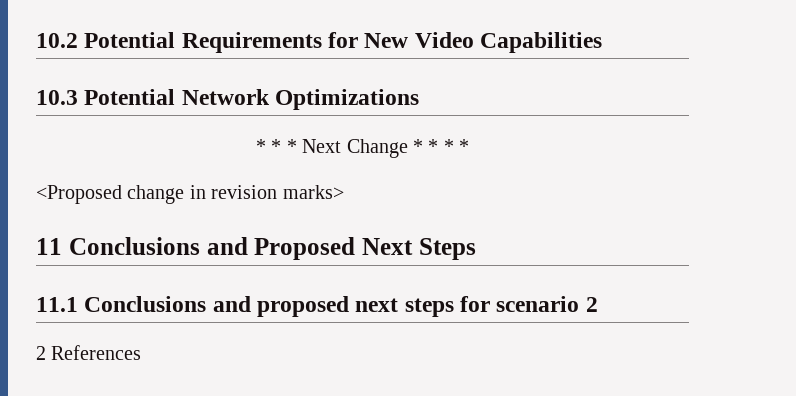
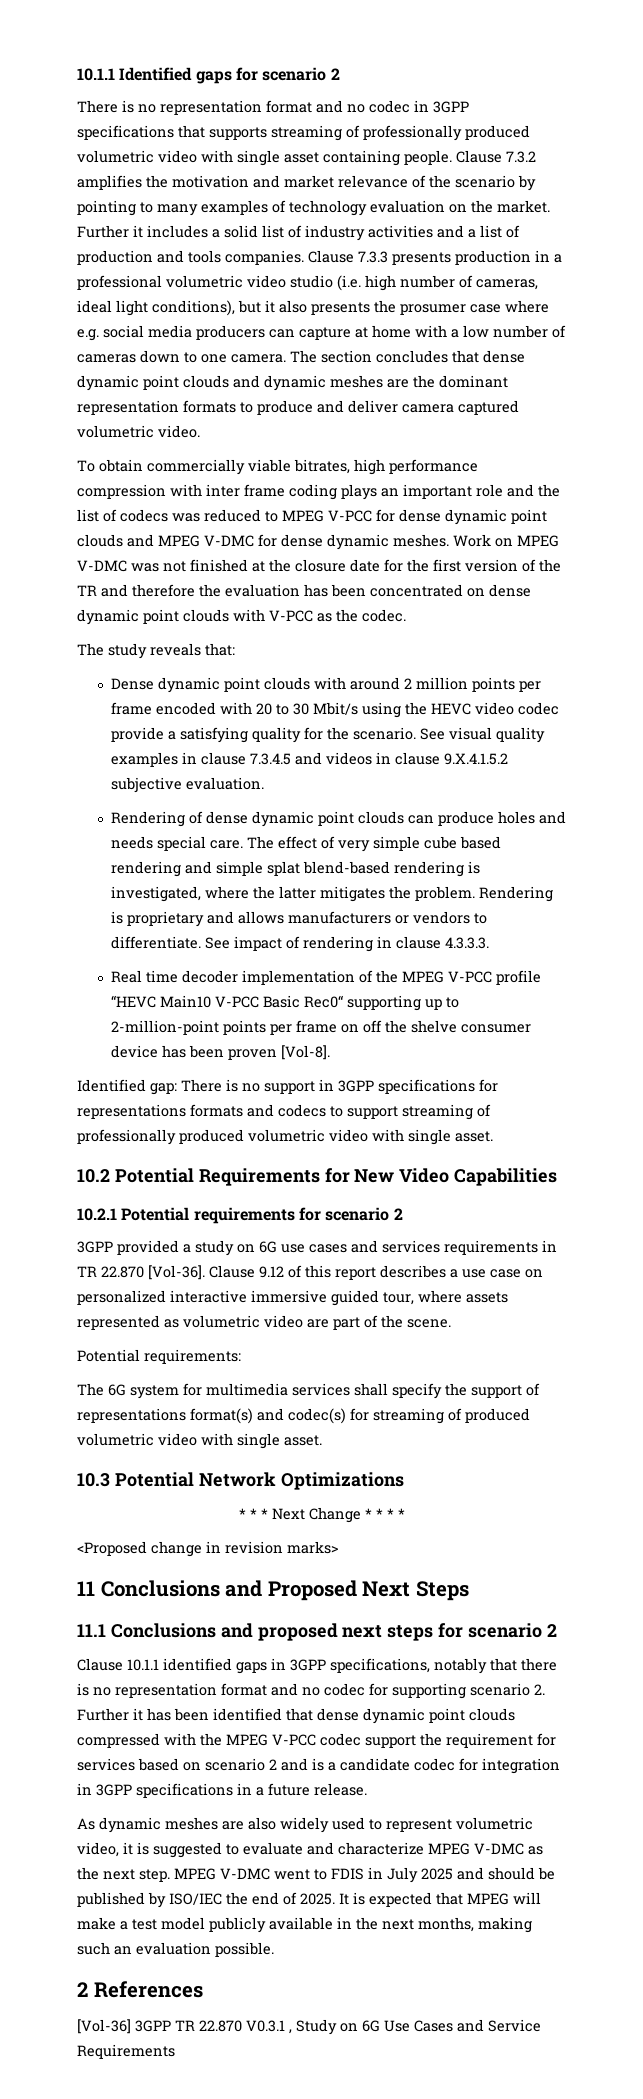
(36, 40) none -> [77,67,340,84] [77,100,469,115] [77,125,530,141] [77,150,536,166] [77,175,536,191] [77,200,550,216] [77,225,520,241] [77,250,562,265] [77,275,538,291] [77,300,549,316] [77,325,566,341] [77,350,525,363] [77,375,508,391] [77,400,519,415] [77,425,200,438] [77,459,478,475] [77,484,560,500] [77,509,547,525] [77,534,559,550] [77,559,561,572] [77,584,531,597] [77,609,406,625] [77,643,235,659] [110,677,541,693] [110,702,559,718] [110,727,545,743] [110,752,508,767] [110,777,264,793] [110,811,566,827] [110,836,501,852] [110,861,480,877] [110,886,553,902] [110,911,487,927] [110,936,489,952] [110,970,541,985] [110,995,459,1011] [110,1020,531,1035] [110,1045,330,1060] [77,1079,498,1095] [77,1104,491,1120] [77,1129,493,1145] 10.1.1 Identified gaps for scenario 2 // There is no representation format and no codec in 3GPP specifications that supports streaming of professionally produced volumetric video with single asset containing people. Clause 7.3.2 amplifies the motivation and market relevance of the scenario by pointing to many examples of technology evaluation on the market. Further it includes a solid list of industry activities and a list of production and tools companies. Clause 7.3.3 presents production in a professional volumetric video studio (i.e. high number of cameras, ideal light conditions), but it also presents the prosumer case where e.g. social media producers can capture at home with a low number of cameras down to one camera. The section concludes that dense dynamic point clouds and dynamic meshes are the dominant representation formats to produce and deliver camera captured volumetric video. // To obtain commercially viable bitrates, high performance compression with inter frame coding plays an important role and the list of codecs was reduced to MPEG V-PCC for dense dynamic point clouds and MPEG V-DMC for dense dynamic meshes. Work on MPEG V-DMC was not finished at the closure date for the first version of the TR and therefore the evaluation has been concentrated on dense dynamic point clouds with V-PCC as the codec. // The study reveals that: // Dense dynamic point clouds with around 2 million points per frame encoded with 20 to 30 Mbit/s using the HEVC video codec provide a satisfying quality for the scenario. See visual quality examples in clause 7.3.4.5 and videos in clause 9.X.4.1.5.2 subjective evaluation. // Rendering of dense dynamic point clouds can produce holes and needs special care. The effect of very simple cube based rendering and simple splat blend-based rendering is investigated, where the latter mitigates the problem. Rendering is proprietary and allows manufacturers or vendors to differentiate. See impact of rendering in clause 4.3.3.3. // Real time decoder implementation of the MPEG V-PCC profile “HEVC Main10 V-PCC Basic Rec0“ supporting up to 2-million-point points per frame on off the shelve consumer device has been proven [Vol-8]. // Identified gap: There is no support in 3GPP specifications for representations formats and codecs to support streaming of professionally produced volumetric video with single asset. //
(603, 42) none -> [77,1207,403,1224] [77,1240,557,1256] [77,1265,543,1280] [77,1290,508,1306] [77,1315,451,1330] [77,1349,241,1364] [77,1383,540,1399] [77,1408,530,1424] [77,1433,322,1449] // 10.2.1 Potential requirements for scenario 2 // 3GPP provided a study on 6G use cases and services requirements in TR 22.870 [Vol-36]. Clause 9.12 of this report describes a use case on personalized interactive immersive guided tour, where assets represented as volumetric video are part of the scene. // Potential requirements: // The 6G system for multimedia services shall specify the support of representations format(s) and codec(s) for streaming of produced volumetric video with single asset.
[36,345,142,360] 2 References -> [77,1658,557,1674] [77,1683,545,1699] [77,1708,515,1724] [77,1733,556,1748] [77,1758,560,1774] [77,1783,367,1798] [77,1817,533,1833] [77,1842,543,1858] [77,1867,555,1883] [77,1892,541,1908] [77,1917,532,1933] [77,1942,274,1957] [77,1981,203,1998] [77,2019,541,2035] [77,2044,175,2059] Clause 10.1.1 identified gaps in 3GPP specifications, notably that there is no representation format and no codec for supporting scenario 2. Further it has been identified that dense dynamic point clouds compressed with the MPEG V-PCC codec support the requirement for services based on scenario 2 and is a candidate codec for integration in 3GPP specifications in a future release. // As dynamic meshes are also widely used to represent volumetric video, it is suggested to evaluate and characterize MPEG V-DMC as the next step. MPEG V-DMC went to FDIS in July 2025 and should be published by ISO/IEC the end of 2025. It is expected that MPEG will make a test model publicly available in the next months, making such an evaluation possible. // 2 References // [Vol-36] 3GPP TR 22.870 V0.3.1 , Study on 6G Use Cases and Service Requirements

